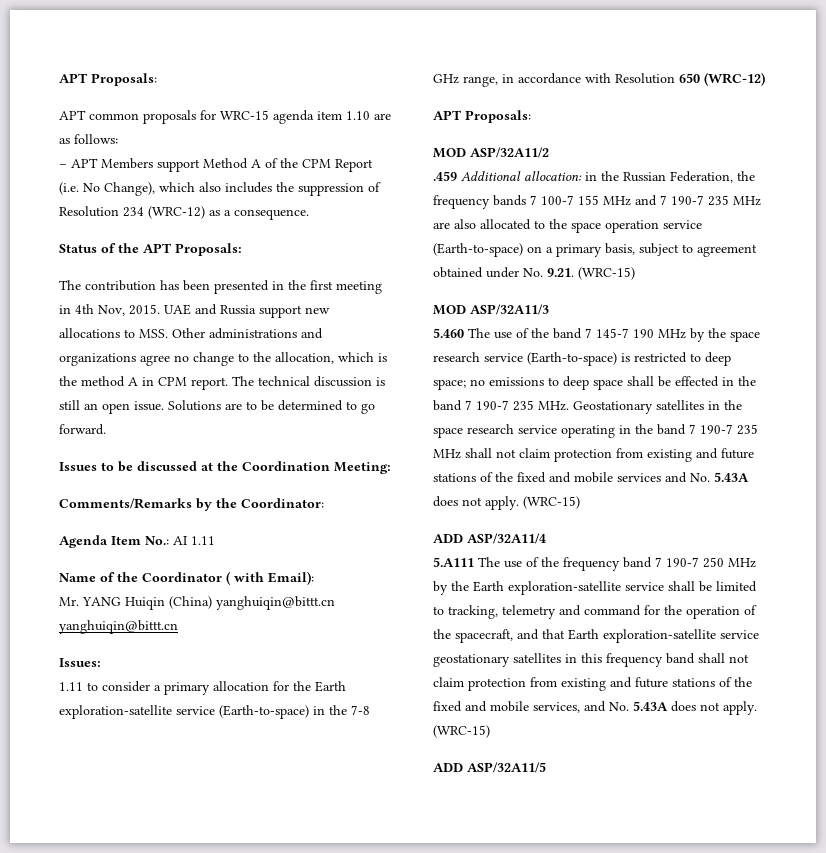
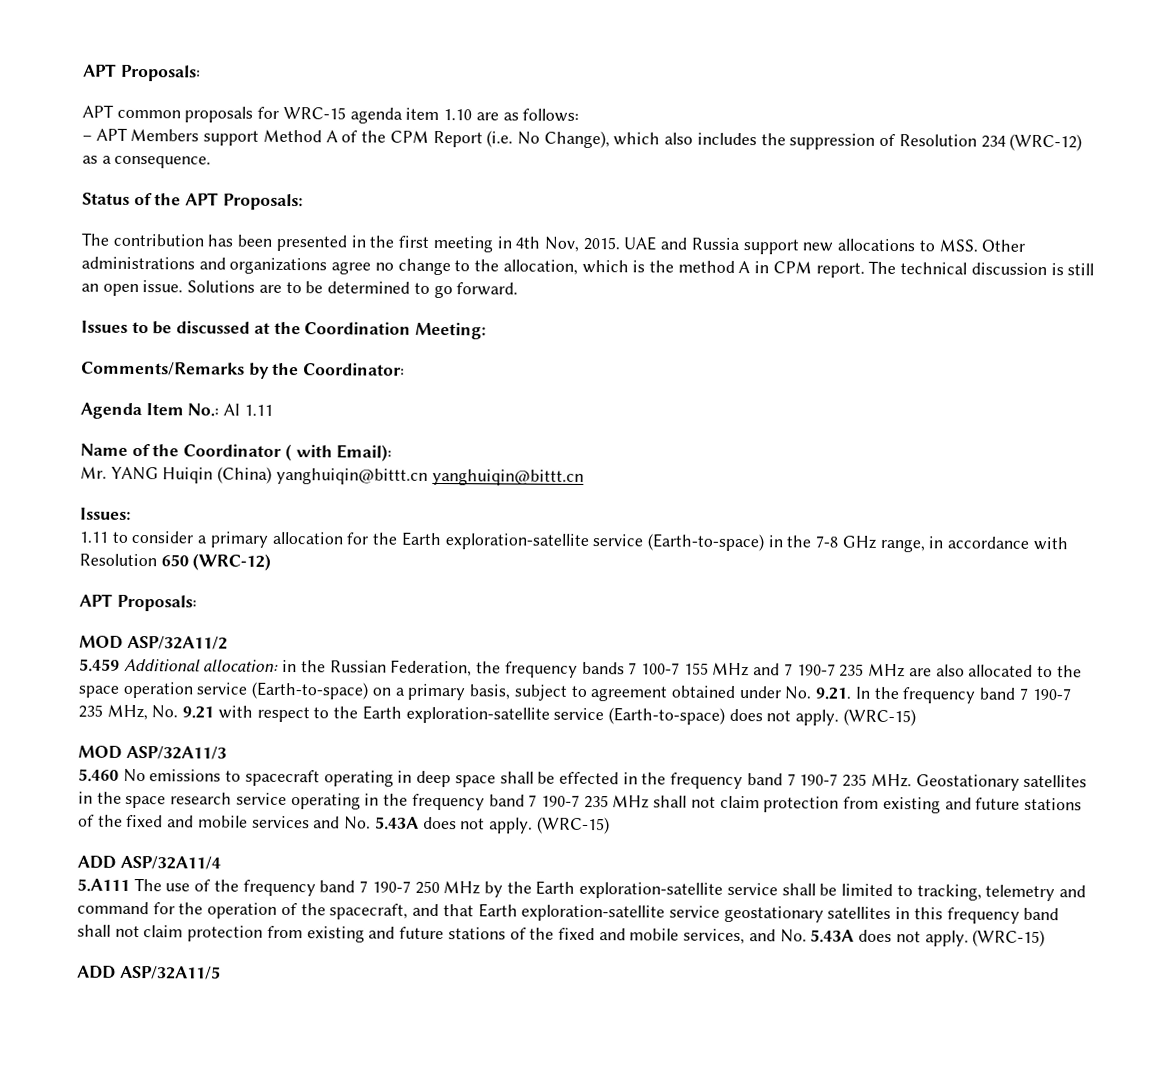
[433,171,457,181] .459 -> [79,658,120,672] 5.459
[578,267,635,280] [433,304,549,315] [433,328,760,342] [433,352,731,366] [433,377,559,390] (WRC-15) // MOD ASP/32A11/3 // 5.460 The use of the band 7 145-7 190 MHz by the space research service (Earth-to-space) is restricted to deep space; no emissions to -> [854,686,1071,704] [78,704,916,727] [78,745,227,760] [78,768,413,787] In the frequency band 7 190-7 235 MHz, No. 9.21 with respect to the Earth exploration-satellite service (Earth-to-space) does not apply. (WRC-15) // MOD ASP/32A11/3 // 5.460 No emissions to spacecraft operating in
(756, 381) none -> [670,772,744,790] frequency
(653, 429) none -> [411,793,485,811] frequency

